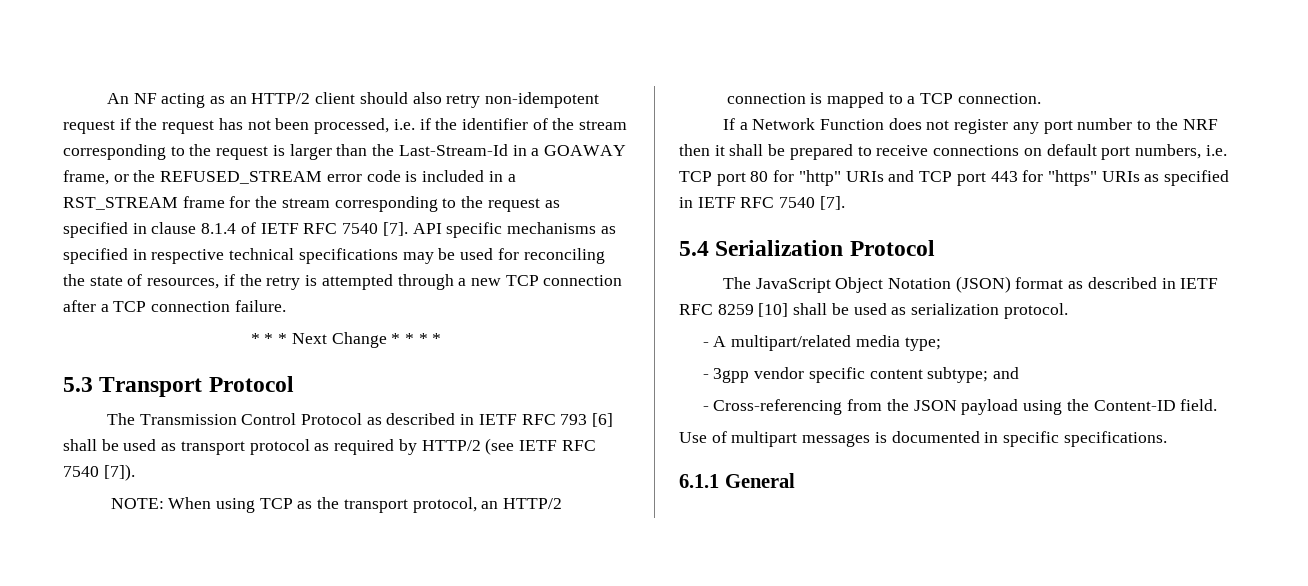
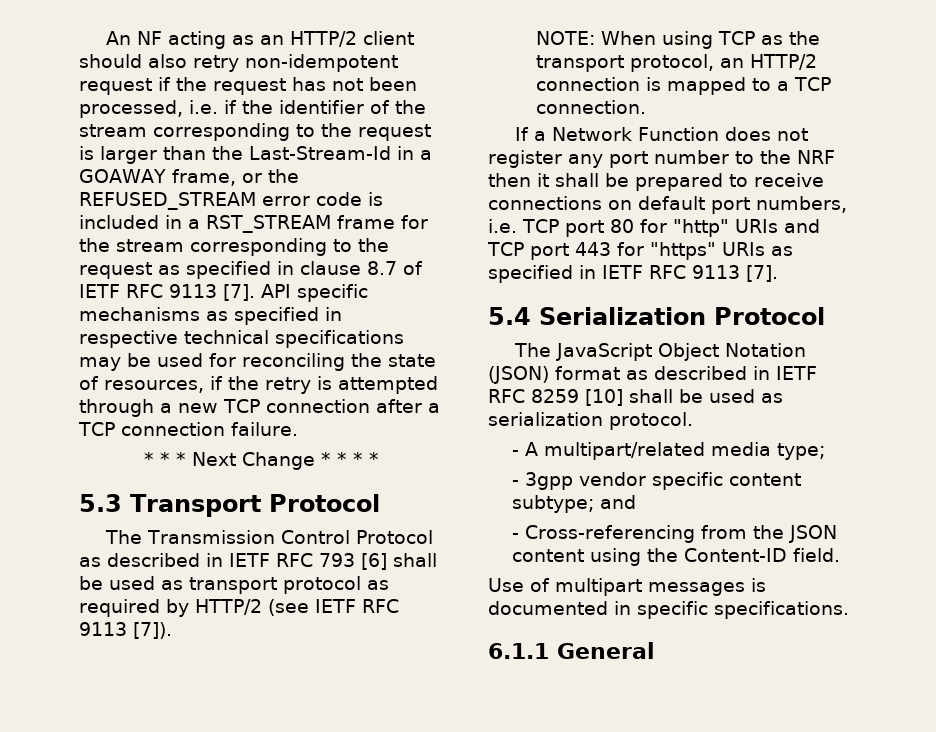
[201,223,237,234] 8.1.4 -> [367,261,397,275] 8.7
[342,223,379,234] 7540 -> [169,284,217,298] 9113
[63,466,99,477] 7540 -> [79,622,127,636] 9113
[779,197,816,208] 7540 -> [692,265,740,279] 9113
[961,399,1019,415] payload -> [512,549,585,562] content

